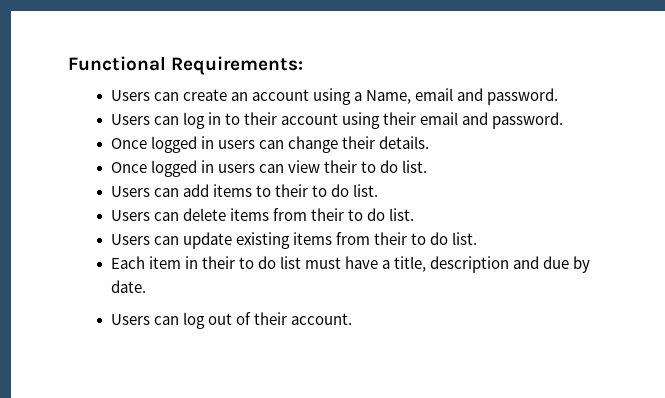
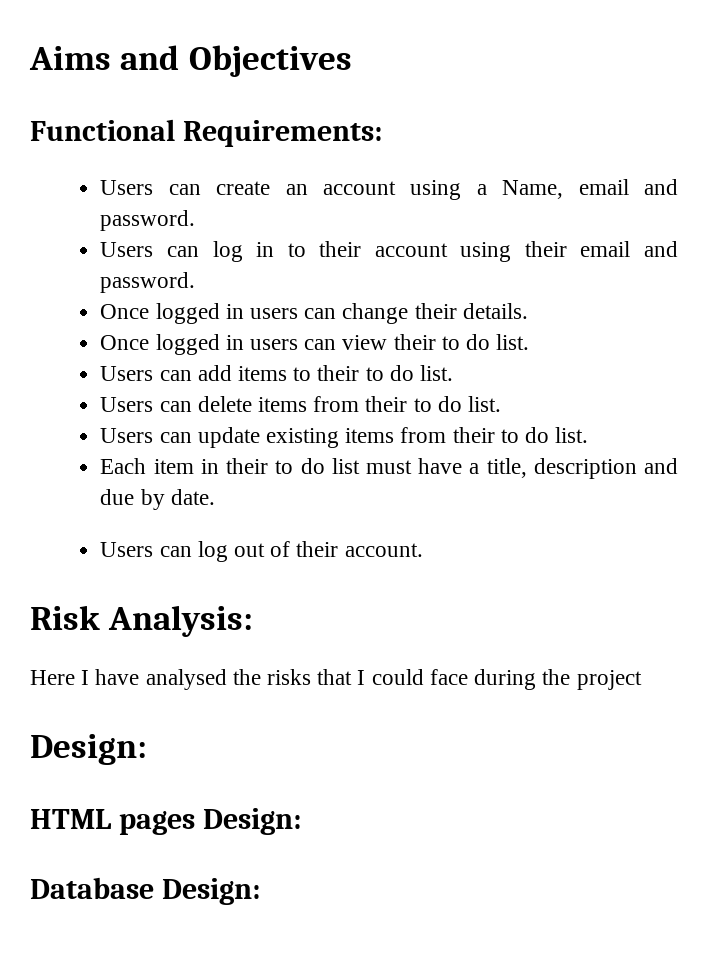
(68, 63) none -> [29,45,352,77] Aims and Objectives //
(352, 319) none -> [30,605,254,637] [30,669,642,690] [30,734,147,765] [30,808,301,835] [30,877,260,905] // Risk Analysis: // Here I have analysed the risks that I could face during the project // Design: // HTML pages Design: // Database Design:

